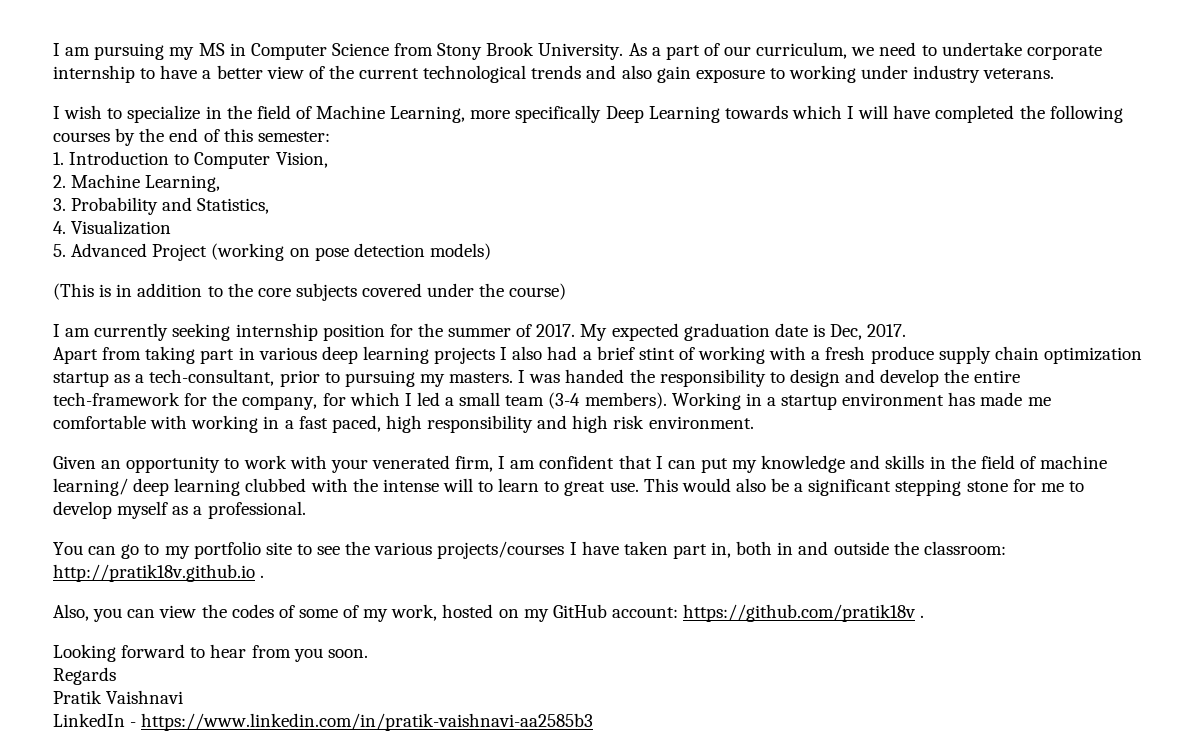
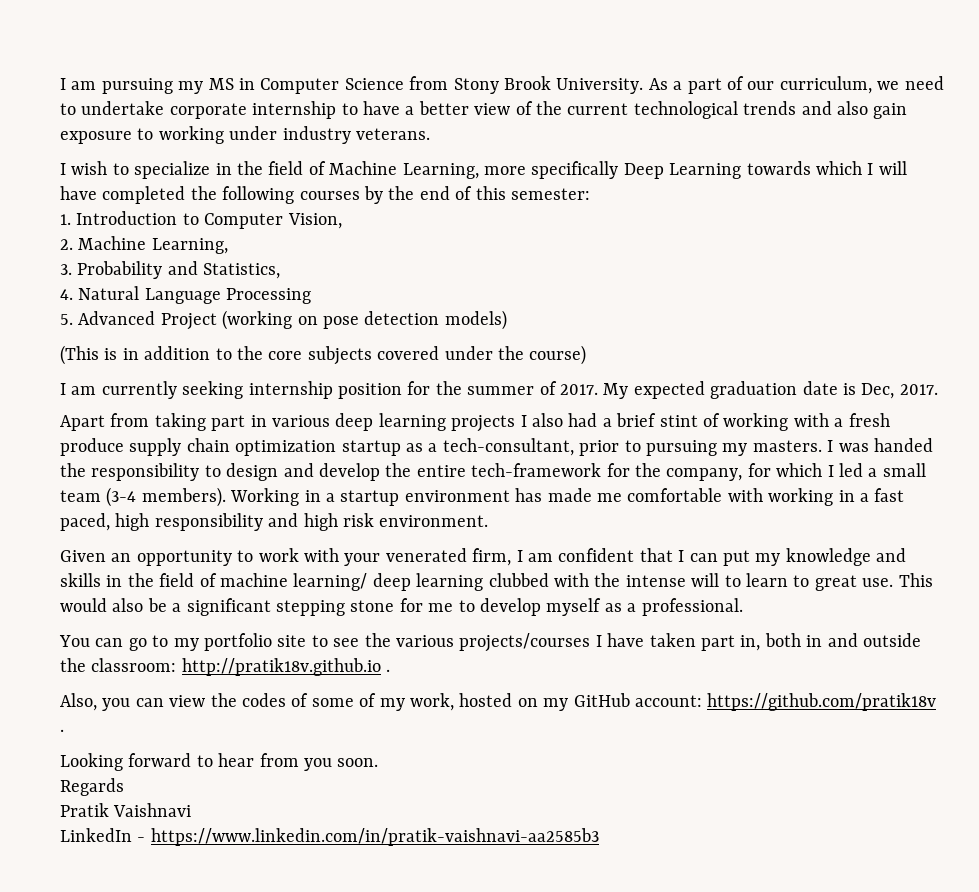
[71,220,172,235] Visualization -> [78,286,312,304] Natural Language Processing

